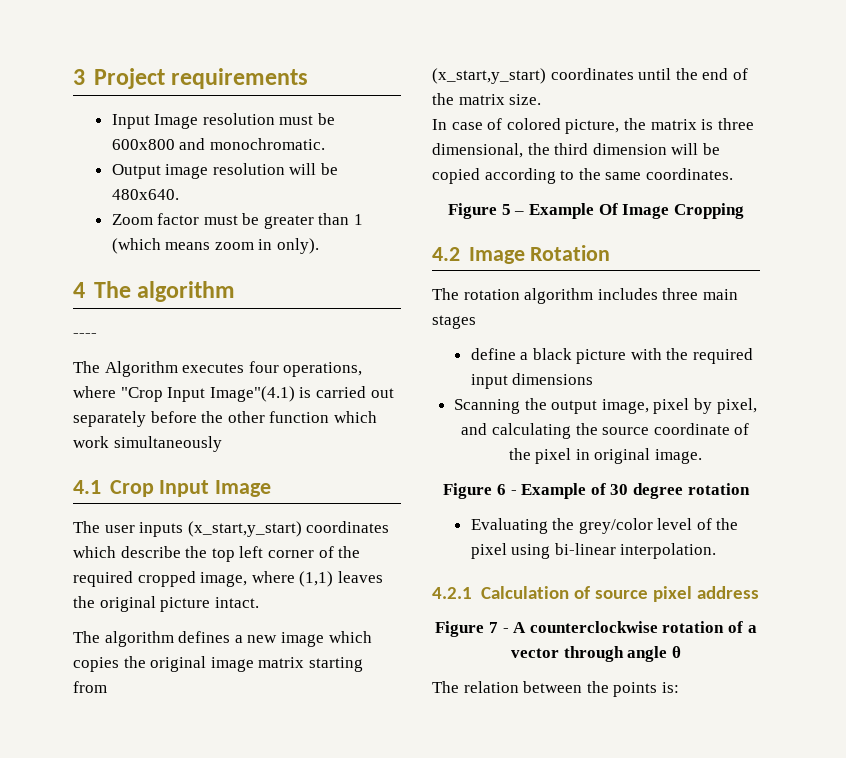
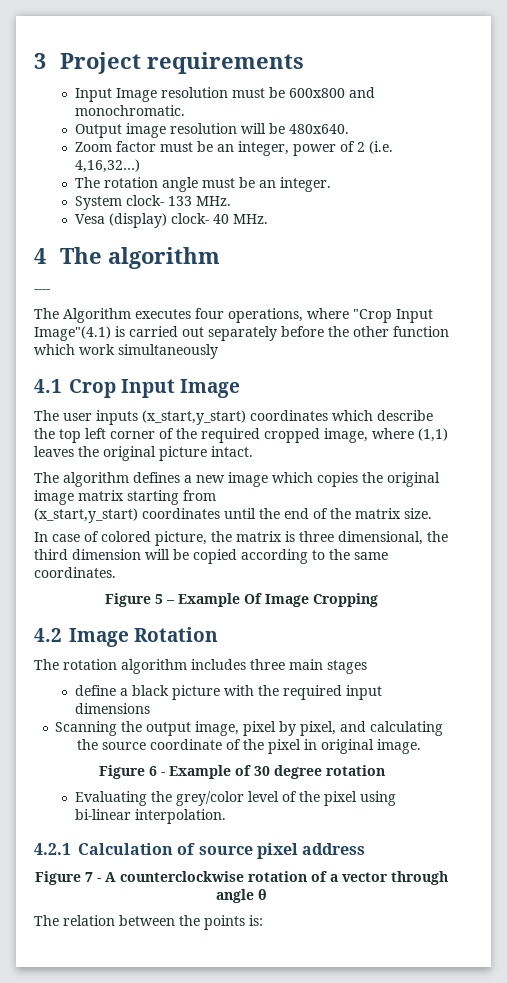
[263,213,364,229] [111,238,319,254] greater than 1 (which means zoom in only). -> [217,141,394,156] [75,159,141,173] [75,177,332,192] [75,195,232,210] [75,213,269,228] an integer, power of 2 (i.e. 4,16,32…) // The rotation angle must be an integer. // System clock- 133 MHz. // Vesa (display) clock- 40 MHz.

